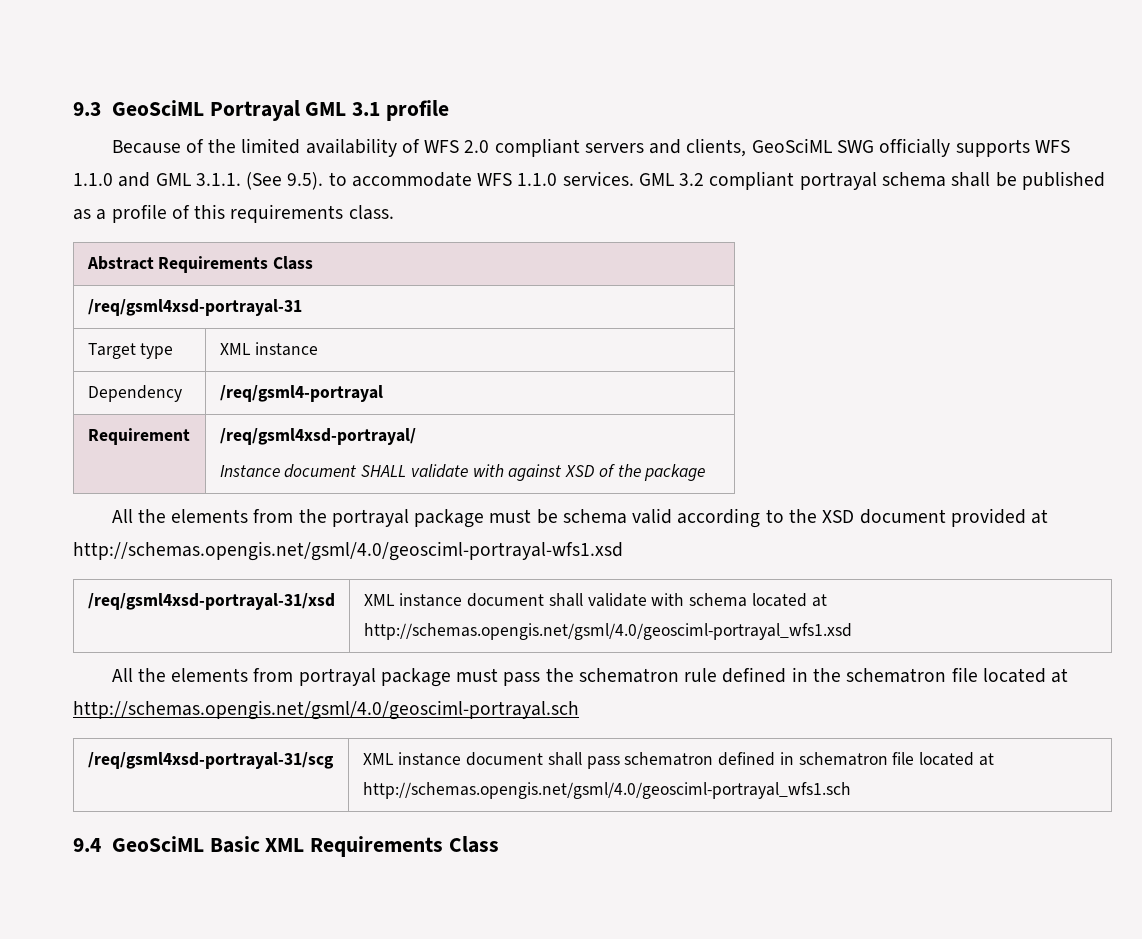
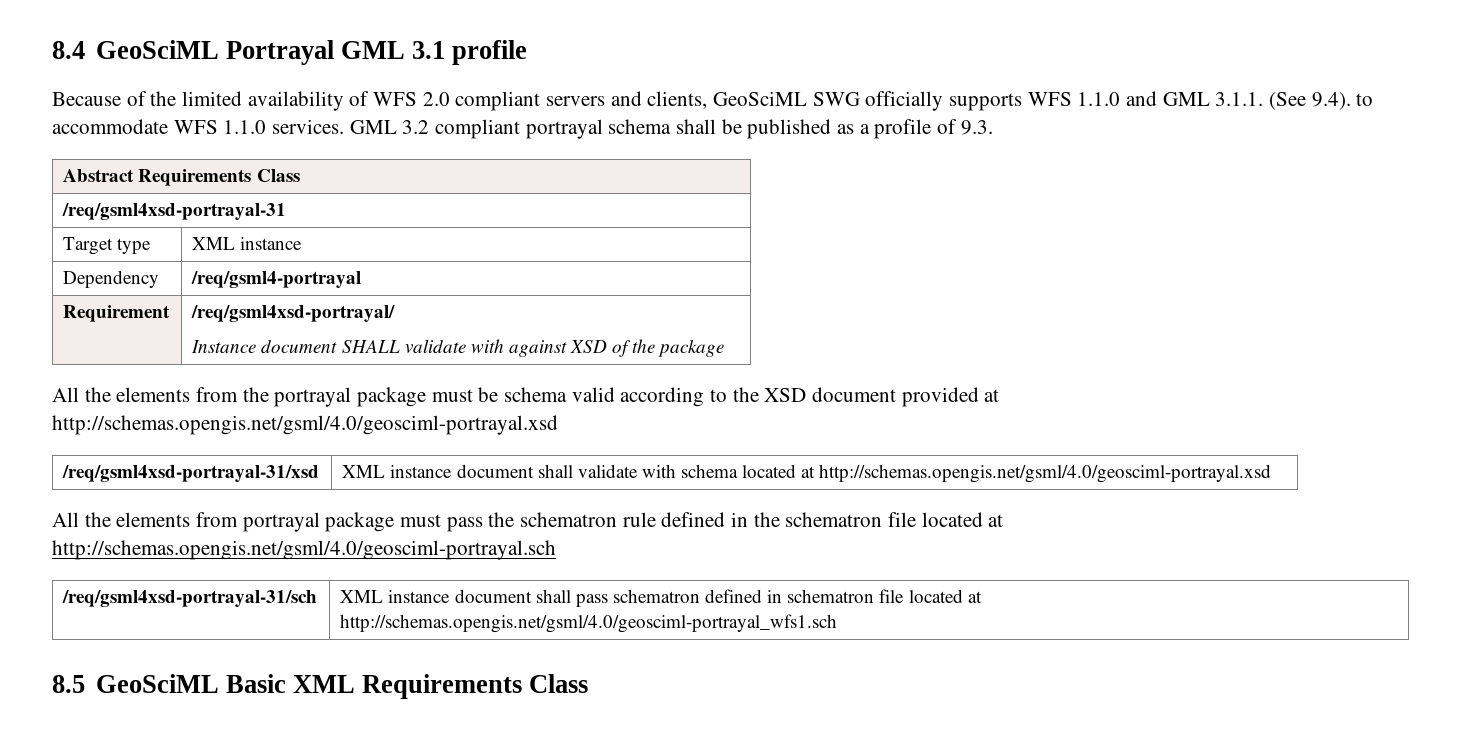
[73,102,101,116] 9.3 -> [52,41,85,59] 8.4
[287,172,324,190] 9.5). -> [1311,92,1351,110] 9.4).
[194,204,394,223] this requirements class. -> [960,120,993,135] 9.3.
[73,541,623,561] http://schemas.opengis.net/gsml/4.0/geosciml-portrayal-wfs1.xsd -> [52,415,558,435] http://schemas.opengis.net/gsml/4.0/geosciml-portrayal.xsd
[363,623,852,640] http://schemas.opengis.net/gsml/4.0/geosciml-portrayal_wfs1.xsd -> [819,464,1272,483] http://schemas.opengis.net/gsml/4.0/geosciml-portrayal.xsd
[87,752,334,769] /req/gsml4xsd-portrayal-31/scg -> [62,590,318,607] /req/gsml4xsd-portrayal-31/sch
[73,838,101,852] 9.4 -> [52,675,85,693] 8.5

